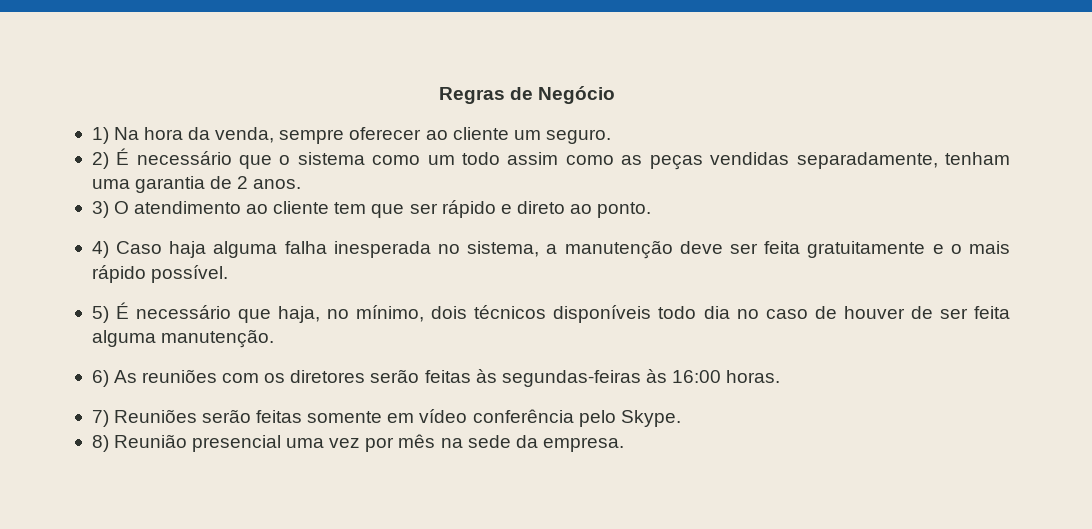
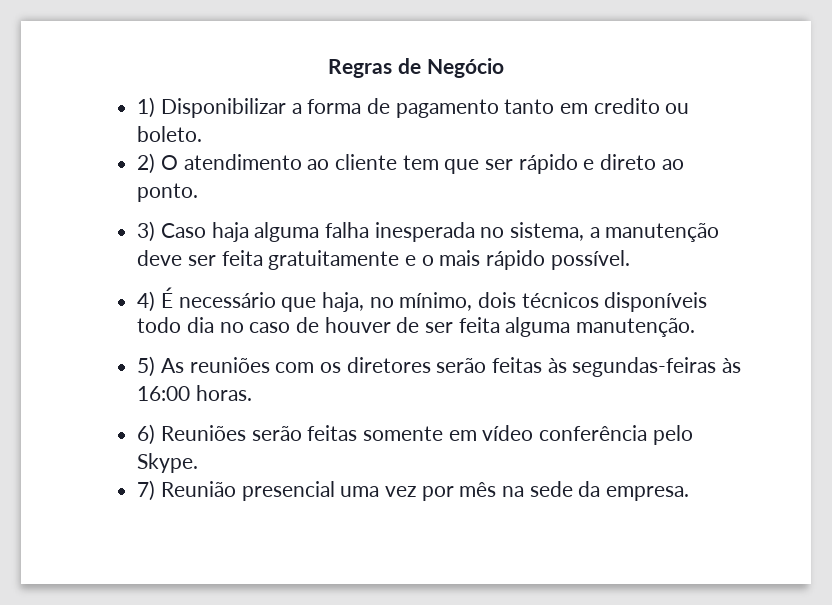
[113,127,612,144] [91,148,1010,170] [91,176,302,193] [91,201,109,218] Na hora da venda, sempre oferecer ao cliente um seguro. // 2) É necessário que o sistema como um todo assim como as peças vendidas separadamente, tenham uma garantia de 2 anos. // 3) -> [160,98,690,118] [137,126,203,142] [137,153,156,174] Disponibilizar a forma de pagamento tanto em credito ou boleto. // 2)
[91,241,109,258] 4) -> [137,221,156,242] 3)
[91,306,109,323] 5) -> [137,291,156,312] 4)
[91,370,109,387] 6) -> [137,356,156,377] 5)
[91,410,109,427] 7) -> [137,424,156,445] 6)
[91,435,109,452] 8) -> [137,480,156,501] 7)

